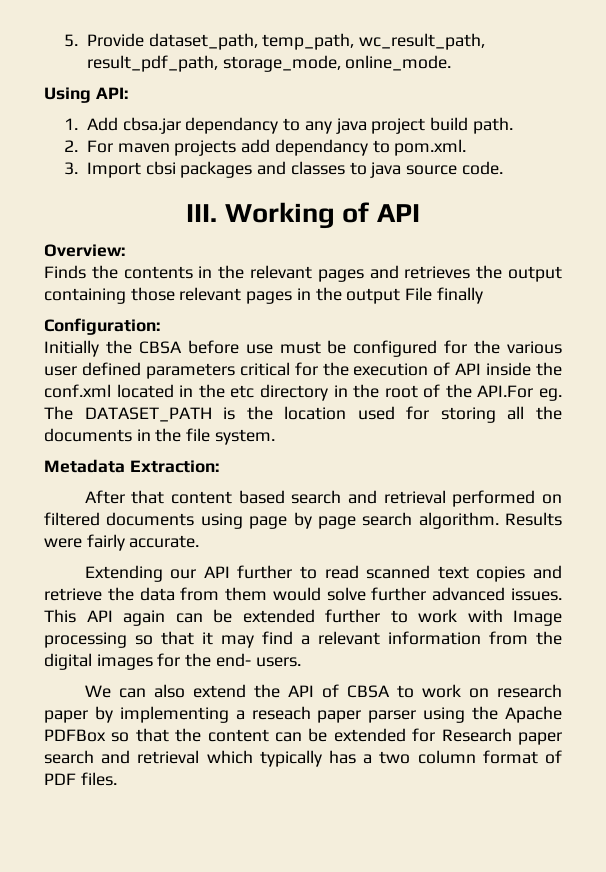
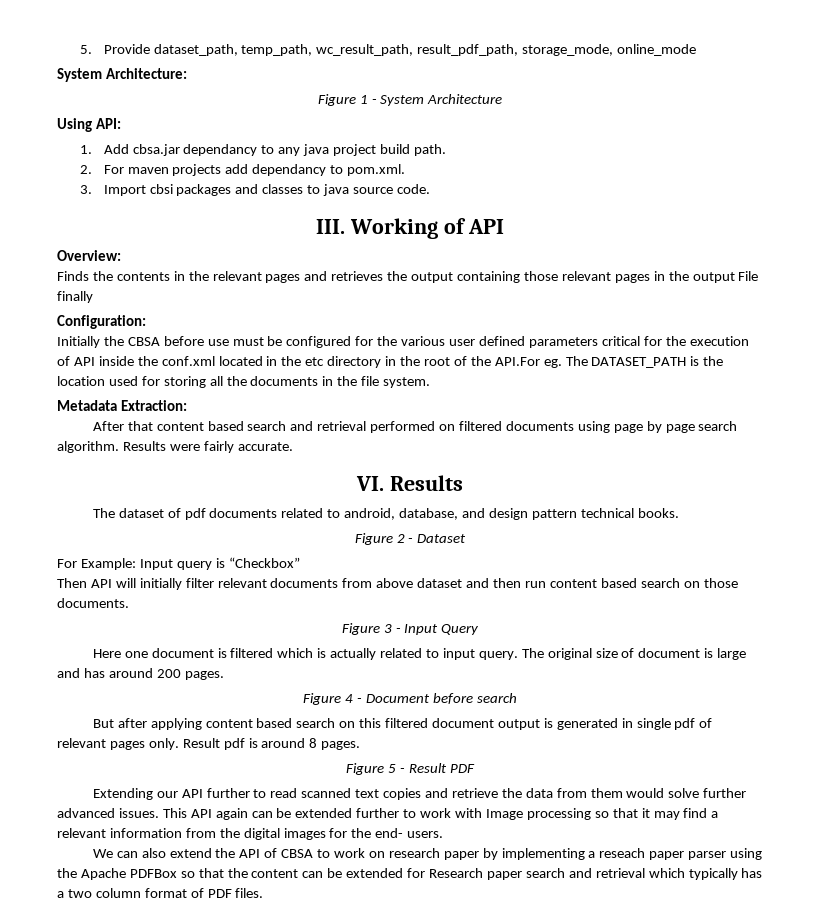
[345,55,452,71] online_mode. -> [617,44,697,56] [57,68,187,82] [317,94,503,106] online_mode // System Architecture: // Figure 1 - System Architecture
(200, 541) none -> [356,475,463,491] [92,508,679,520] [354,533,467,545] [57,557,300,570] [57,578,738,590] [57,598,129,608] [341,623,480,635] [92,648,747,660] [57,668,224,680] [303,693,517,705] [92,718,713,730] [57,738,361,750] [346,763,475,775] // VI. Results // The dataset of pdf documents related to android, database, and design pattern technical books. // Figure 2 - Dataset // For Example: Input query is “Checkbox” // Then API will initially filter relevant documents from above dataset and then run content based search on those documents. // Figure 3 - Input Query // Here one document is filtered which is actually related to input query. The original size of document is large and has around 200 pages. // Figure 4 - Document before search // But after applying content based search on this filtered document output is generated in single pdf of relevant pages only. Result pdf is around 8 pages. // Figure 5 - Result PDF

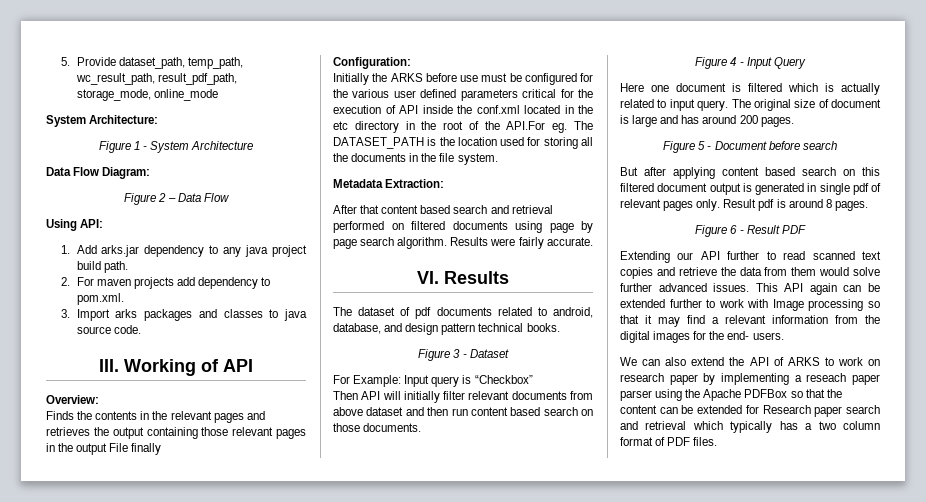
(503, 99) none -> [46,167,151,179] [124,193,229,205] // Data Flow Diagram: // Figure 2 – Data Flow
[132,144,258,156] cbsa.jar dependancy -> [101,245,205,257] arks.jar dependency
[252,164,327,176] dependancy -> [197,277,258,289] dependency
[149,184,173,194] cbsi -> [115,309,138,318] arks
[127,337,160,346] CBSA -> [390,73,423,82] ARKS
[396,534,405,543] 2 -> [453,349,461,358] 3
[383,624,392,633] 3 -> [730,57,737,66] 4
[345,694,354,703] 4 -> [698,141,706,150] 5
[388,764,397,773] 5 -> [730,225,738,234] 6
[281,849,314,858] CBSA -> [787,357,820,366] ARKS

